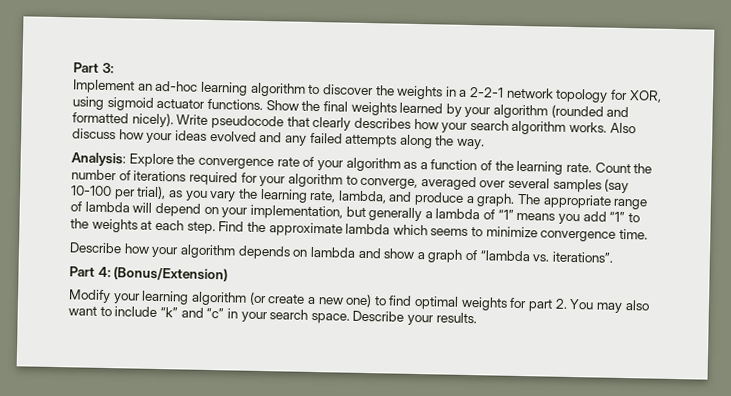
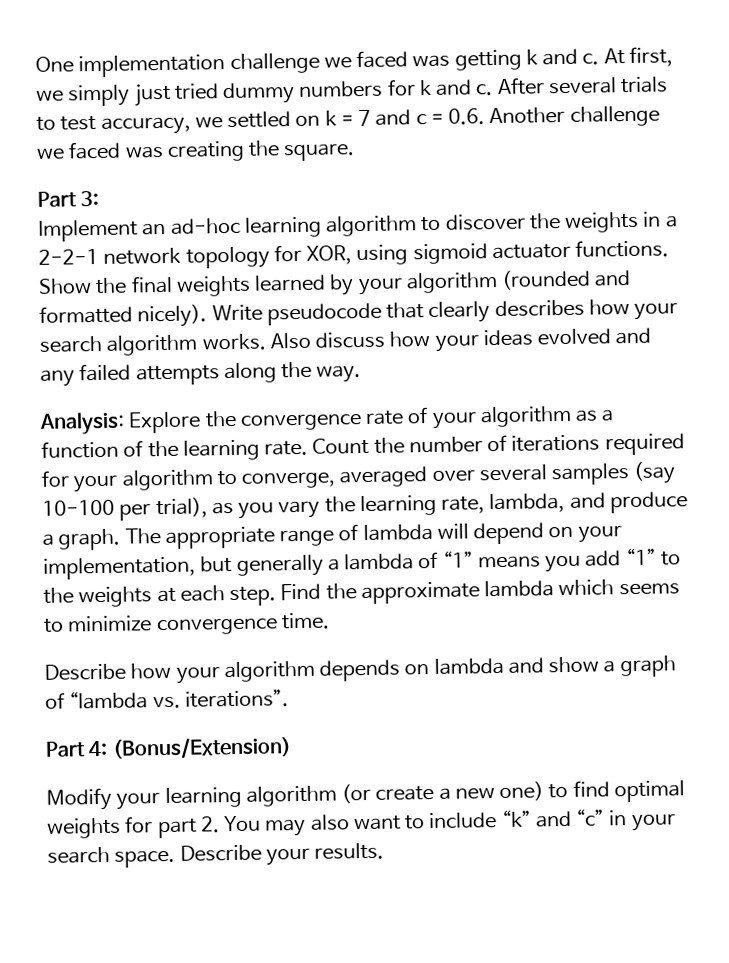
(73, 67) none -> [35,46,673,78] [36,76,669,107] [36,105,660,135] [36,140,356,162] One implementation challenge we faced was getting k and c. At first, we simply just tried dummy numbers for k and c. After several trials to test accuracy, we settled on k = 7 and c = 0.6. Another challenge we faced was creating the square. //

